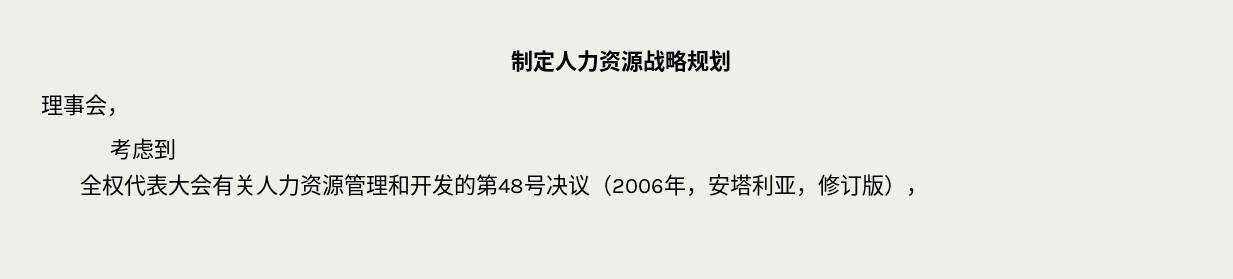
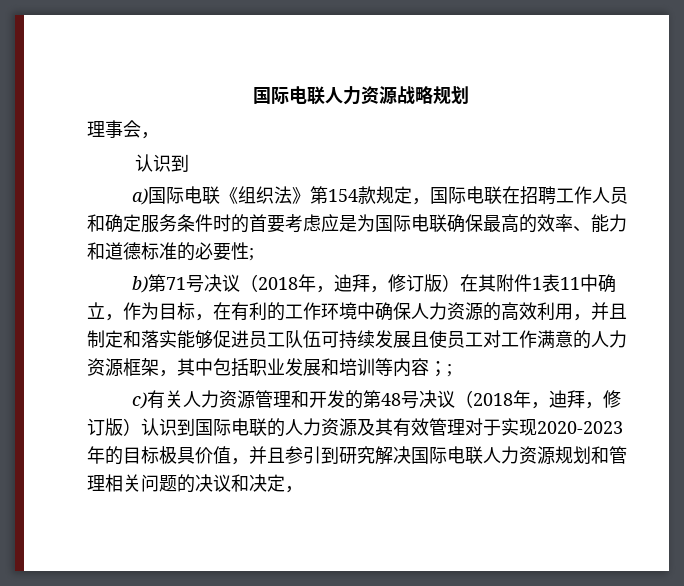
[511,50,555,72] 制定 -> [252,86,325,105] 国际电联
[110,138,177,160] [80,174,213,196] 考虑到 // 全权代表大会 -> [135,154,190,172] [131,186,628,205] [87,214,627,233] [87,242,254,261] [131,274,616,293] [87,302,627,321] [87,330,627,349] [87,358,452,377] [131,392,147,409] 认识到 // a)国际电联《组织法》第154款规定，国际电联在招聘工作人员和确定服务条件时的首要考虑应是为国际电联确保最高的效率、能力和道德标准的必要性; // b)第71号决议（2018年，迪拜，修订版）在其附件1表11中确立，作为目标，在有利的工作环境中确保人力资源的高效利用，并且制定和落实能够促进员工队伍可持续发展且使员工对工作满意的人力资源框架，其中包括职业发展和培训等内容；; // c)
[612,174,907,197] 2006年，安塔利亚，修订版） -> [472,390,621,409] [87,418,623,437] [87,446,627,465] [87,474,285,493] 2018年，迪拜，修订版）认识到国际电联的人力资源及其有效管理对于实现2020-2023年的目标极具价值，并且参引到研究解决国际电联人力资源规划和管理相关问题的决议和决定

